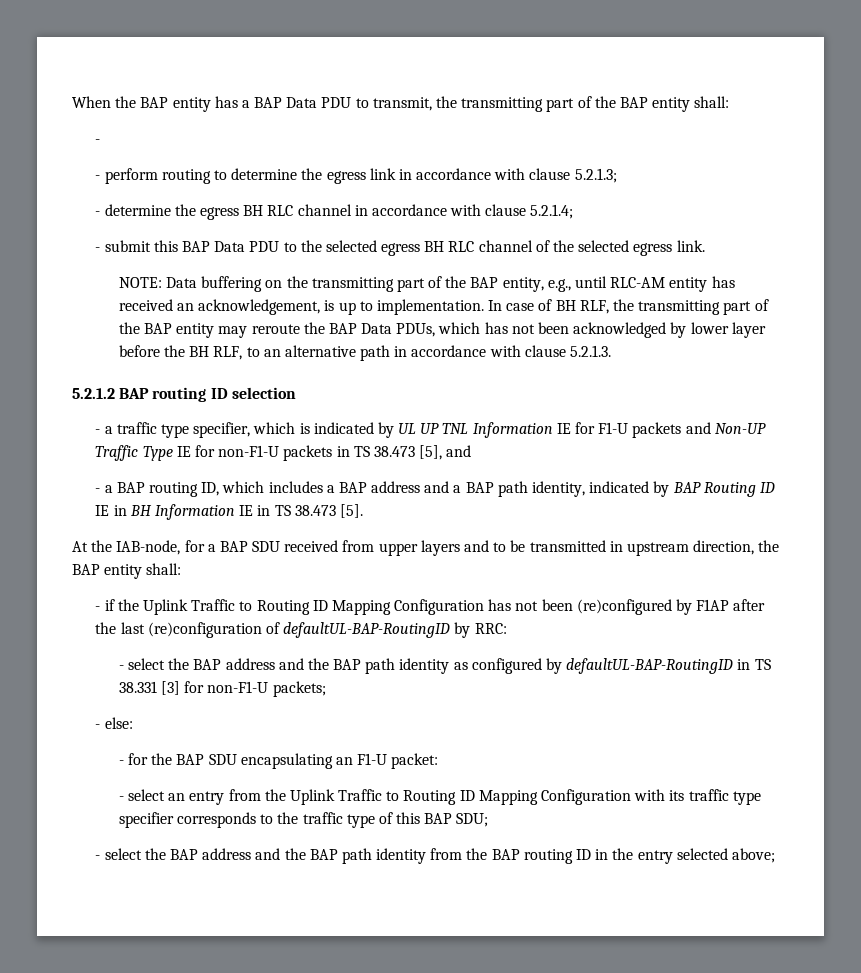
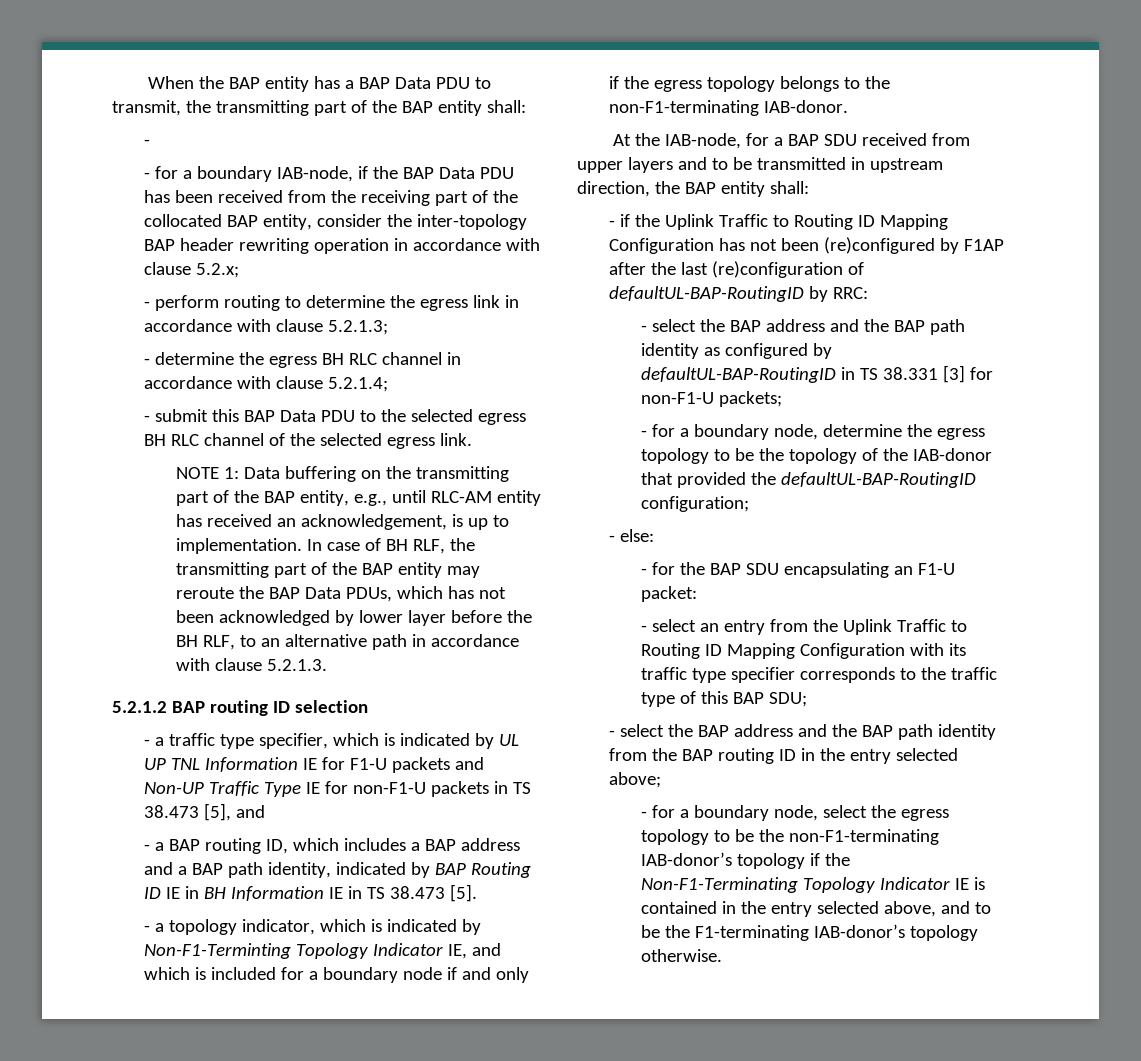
(101, 141) none -> [144,166,514,182] [144,190,518,206] [144,214,527,230] [144,238,540,254] [144,262,239,278] // - for a boundary IAB-node, if the BAP Data PDU has been received from the receiving part of the collocated BAP entity, consider the inter-topology BAP header rewriting operation in accordance with clause 5.2.x;
[118,277,162,288] NOTE: -> [176,467,240,479] NOTE 1:
(363, 511) none -> [144,919,481,935] [144,943,501,959] [144,967,529,983] [609,76,890,92] [609,100,848,116] // - a topology indicator, which is indicated by Non-F1-Terminting Topology Indicator IE, and which is included for a boundary node if and only if the egress topology belongs to the non-F1-terminating IAB-donor.
(326, 689) none -> [641,424,985,440] [641,448,992,464] [641,472,976,488] [641,496,750,512] // - for a boundary node, determine the egress topology to be the topology of the IAB-donor that provided the defaultUL-BAP-RoutingID configuration;
(775, 855) none -> [641,805,949,821] [641,829,939,845] [641,852,850,869] [641,877,985,893] [641,901,991,917] [641,924,978,941] [641,949,723,962] // - for a boundary node, select the egress topology to be the non-F1-terminating IAB-donor’s topology if the Non-F1-Terminating Topology Indicator IE is contained in the entry selected above, and to be the F1-terminating IAB-donor’s topology otherwise.

